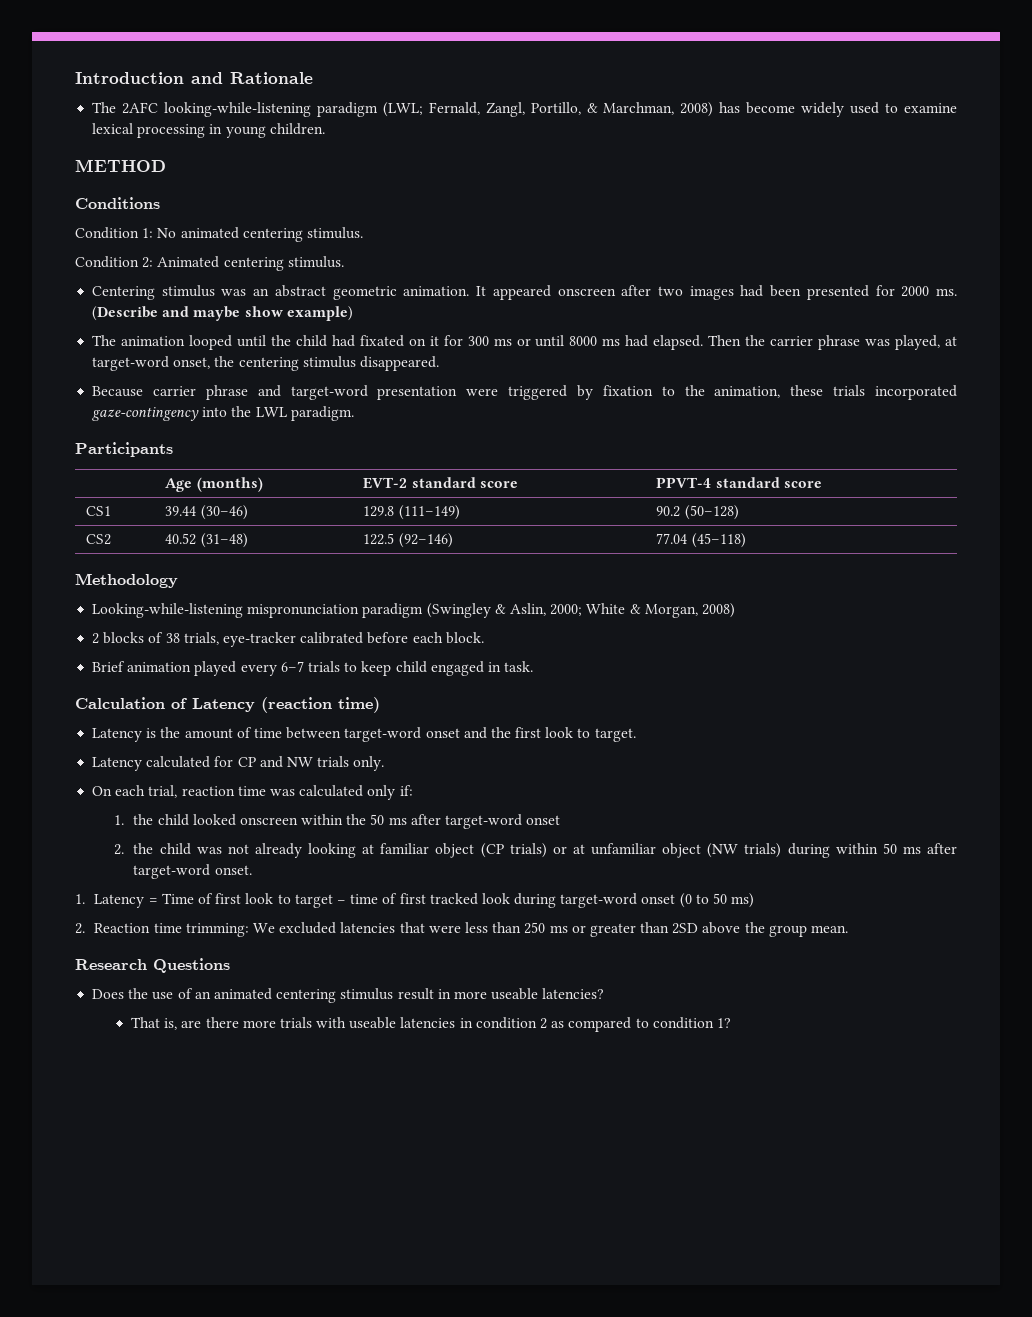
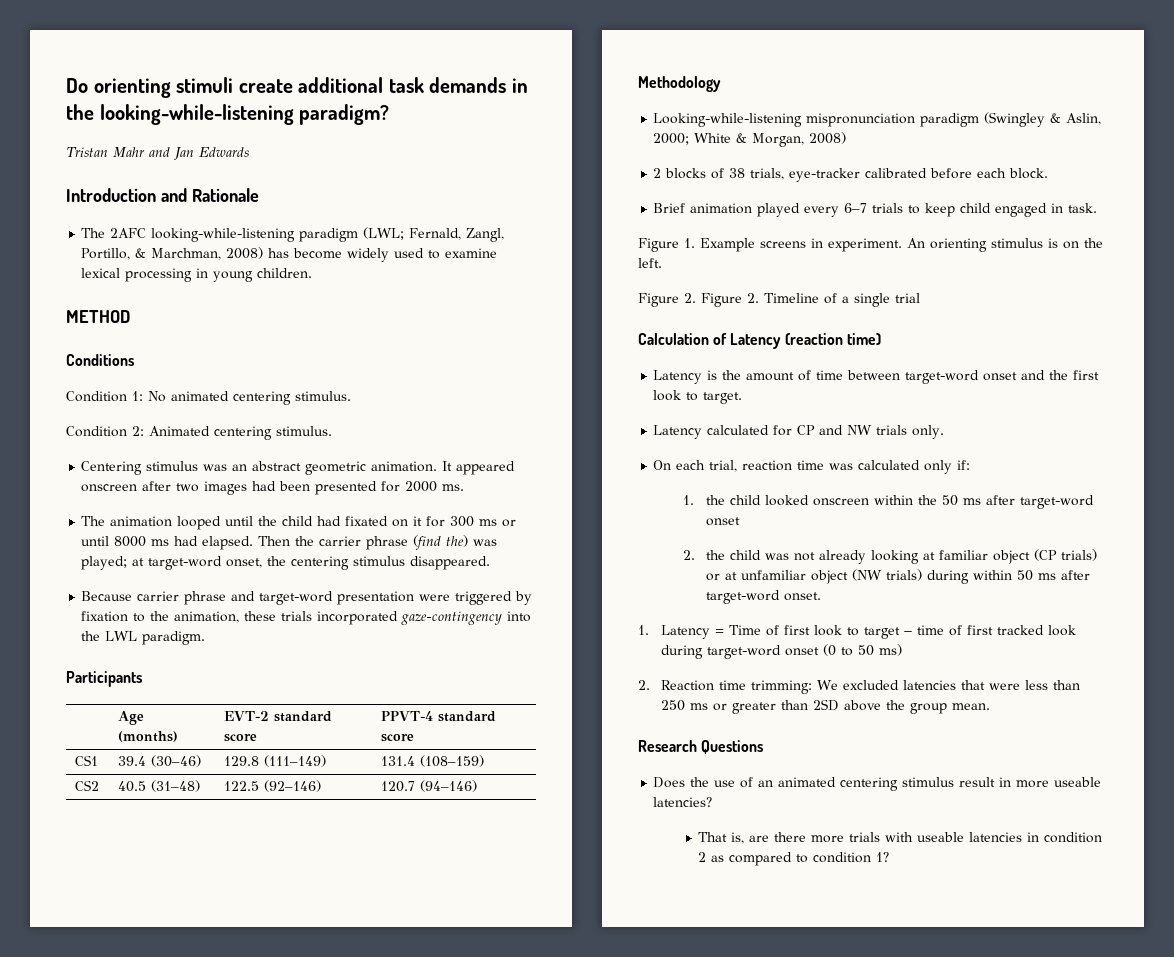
(75, 78) none -> [66,77,528,98] [66,104,390,125] [66,147,249,160] Do orienting stimuli create additional task demands in the looking-while-listening paradigm? // Tristan Mahr and Jan Edwards //
[92,306,353,321] (Describe and maybe show example) -> (465, 487) none
[865,335,941,350] was played, -> [413,535,498,550] [81,556,128,570] (find the) was played;
[165,506,197,516] 39.44 -> [118,756,147,766] 39.4
[656,505,739,520] 90.2 (50–128) -> [381,755,485,767] 131.4 (108–159)
[165,533,197,545] 40.52 -> [118,781,147,792] 40.5
[656,533,746,548] 77.04 (45–118) -> [381,780,478,792] 120.7 (94–146)
(534, 666) none -> [638,238,1103,252] [638,258,662,268] [638,293,920,307] // Figure 1. Example screens in experiment. An orienting stimulus is on the left. // Figure 2. Figure 2. Timeline of a single trial

